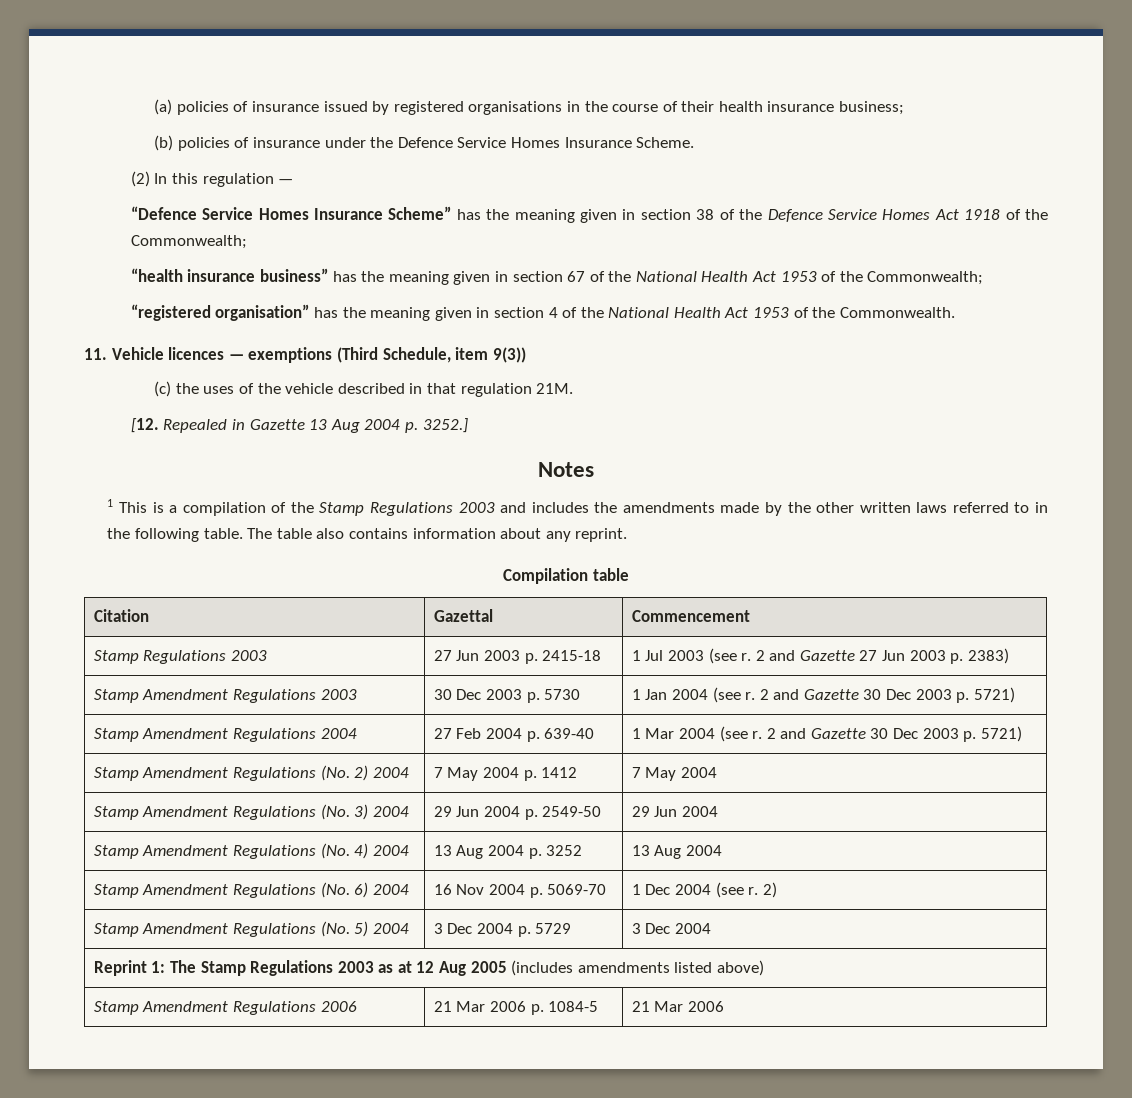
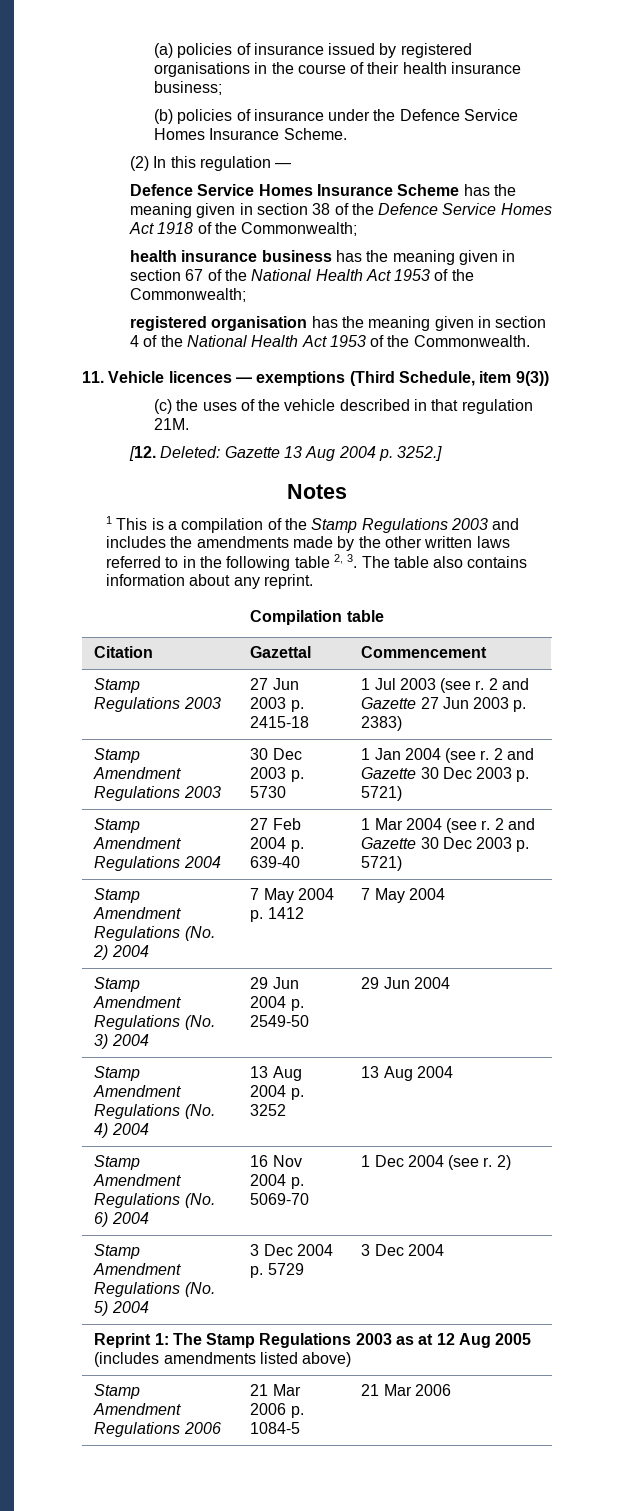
[130,206,452,220] “Defence Service Homes Insurance Scheme” -> [129,184,460,196] Defence Service Homes Insurance Scheme
[130,268,328,282] “health insurance business” -> [129,250,332,262] health insurance business
[130,304,310,321] “registered organisation” -> [129,316,308,331] registered organisation
[163,419,245,433] Repealed in -> [160,446,221,458] Deleted:
[203,528,243,539] table. -> [294,554,358,568] table 2, 3.

